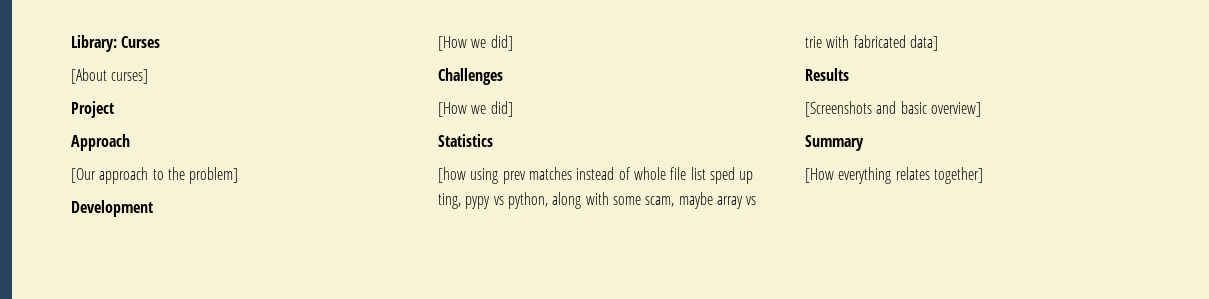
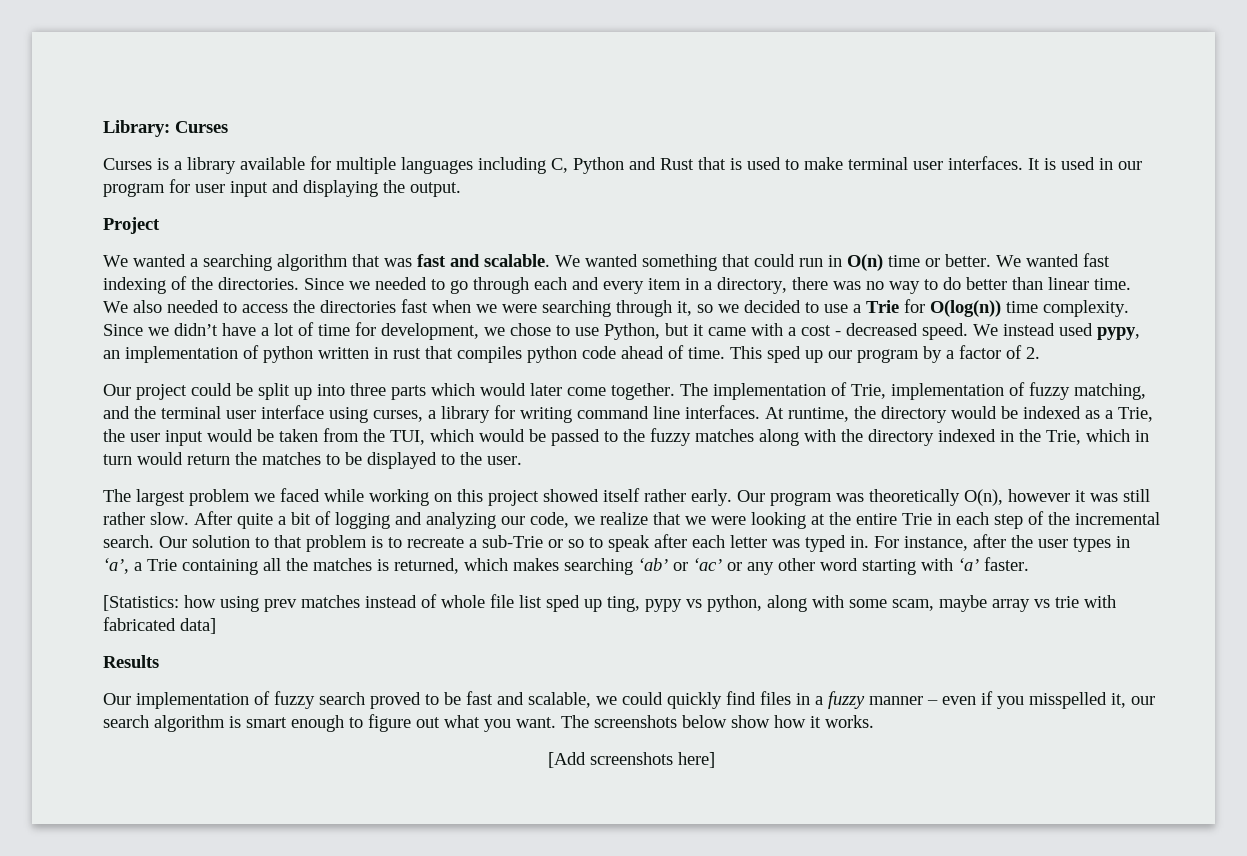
[71,68,149,84] [71,101,114,118] [71,134,130,151] [71,167,239,184] [71,200,153,217] [438,35,513,51] [438,68,503,85] [438,101,513,117] [438,134,493,147] [438,167,466,183] [About curses] // Project // Approach // [Our approach to the problem] // Development // [How we did] // Challenges // [How we did] // Statistics // [how -> [103,156,1142,174] [103,179,461,197] [103,217,160,234] [103,253,1110,271] [103,276,1131,294] [103,299,1129,317] [103,322,1140,340] [103,345,1040,363] [103,382,1146,400] [103,405,1153,423] [103,428,1149,446] [103,452,522,469] [103,488,1150,506] [103,511,1160,529] [103,534,1130,552] [103,557,1029,575] [103,595,216,611] Curses is a library available for multiple languages including C, Python and Rust that is used to make terminal user interfaces. It is used in our program for user input and displaying the output. // Project // We wanted a searching algorithm that was fast and scalable. We wanted something that could run in O(n) time or better. We wanted fast indexing of the directories. Since we needed to go through each and every item in a directory, there was no way to do better than linear time. We also needed to access the directories fast when we were searching through it, so we decided to use a Trie for O(log(n)) time complexity. Since we didn’t have a lot of time for development, we chose to use Python, but it came with a cost - decreased speed. We instead used pypy, an implementation of python written in rust that compiles python code ahead of time. This sped up our program by a factor of 2. // Our project could be split up into three parts which would later come together. The implementation of Trie, implementation of fuzzy matching, and the terminal user interface using curses, a library for writing command line interfaces. At runtime, the directory would be indexed as a Trie, the user input would be taken from the TUI, which would be passed to the fuzzy matches along with the directory indexed in the Trie, which in turn would return the matches to be displayed to the user. // The largest problem we faced while working on this project showed itself rather early. Our program was theoretically O(n), however it was still rather slow. After quite a bit of logging and analyzing our code, we realize that we were looking at the entire Trie in each step of the incremental search. Our solution to that problem is to recreate a sub-Trie or so to speak after each letter was typed in. For instance, after the user types in ‘a’, a Trie containing all the matches is returned, which makes searching ‘ab’ or ‘ac’ or any other word starting with ‘a’ faster. // [Statistics: how
[805,101,981,117] [805,135,864,151] [805,167,983,184] [Screenshots and basic overview] // Summary // [How everything relates together] -> [103,691,1155,709] [103,714,874,732] [548,752,715,768] Our implementation of fuzzy search proved to be fast and scalable, we could quickly find files in a fuzzy manner – even if you misspelled it, our search algorithm is smart enough to figure out what you want. The screenshots below show how it works. // [Add screenshots here]

